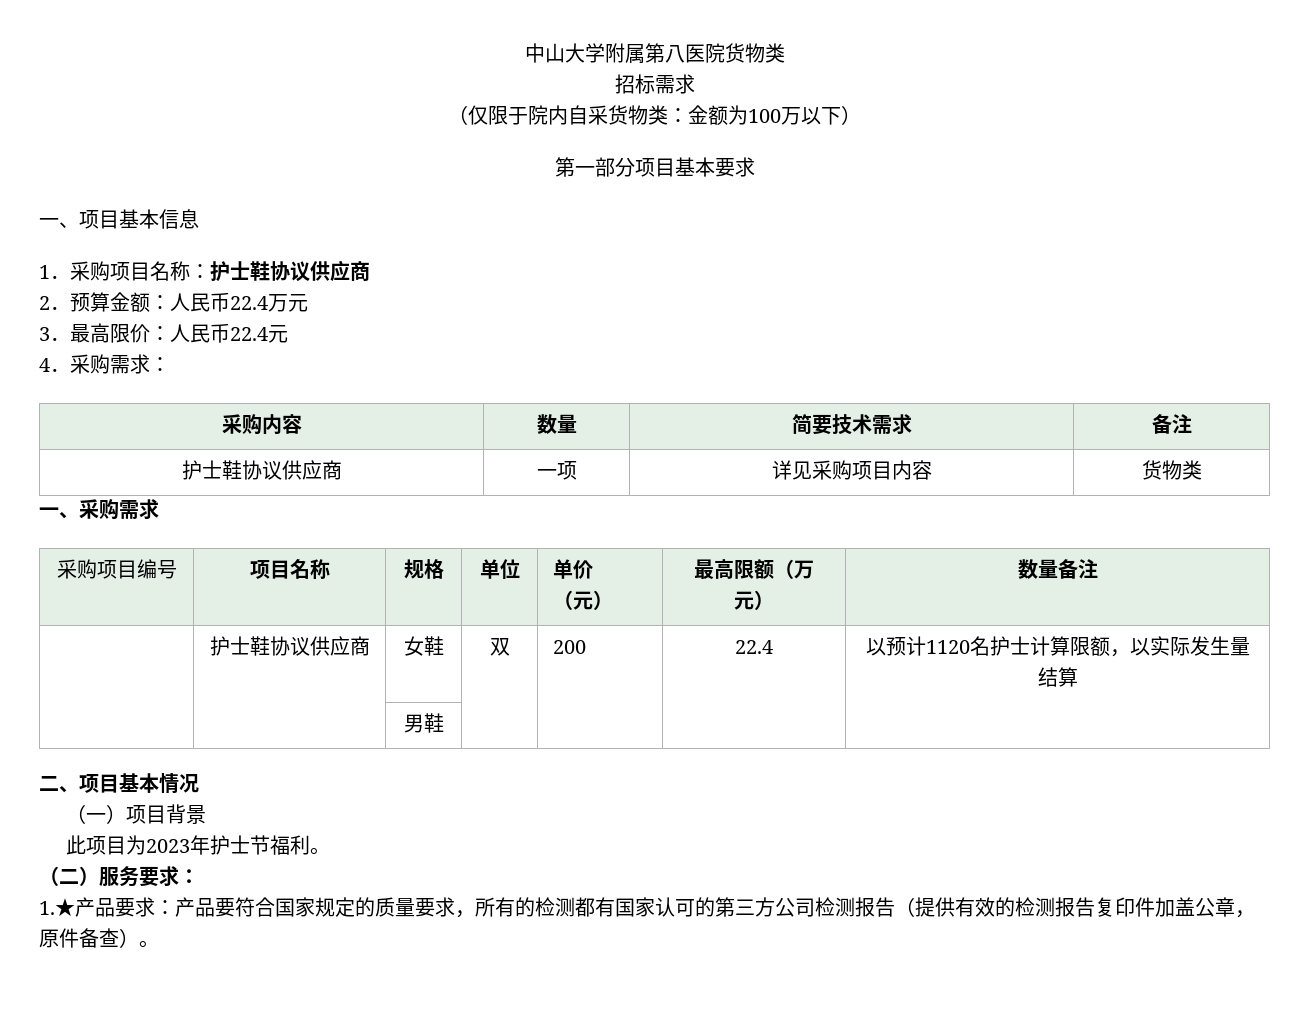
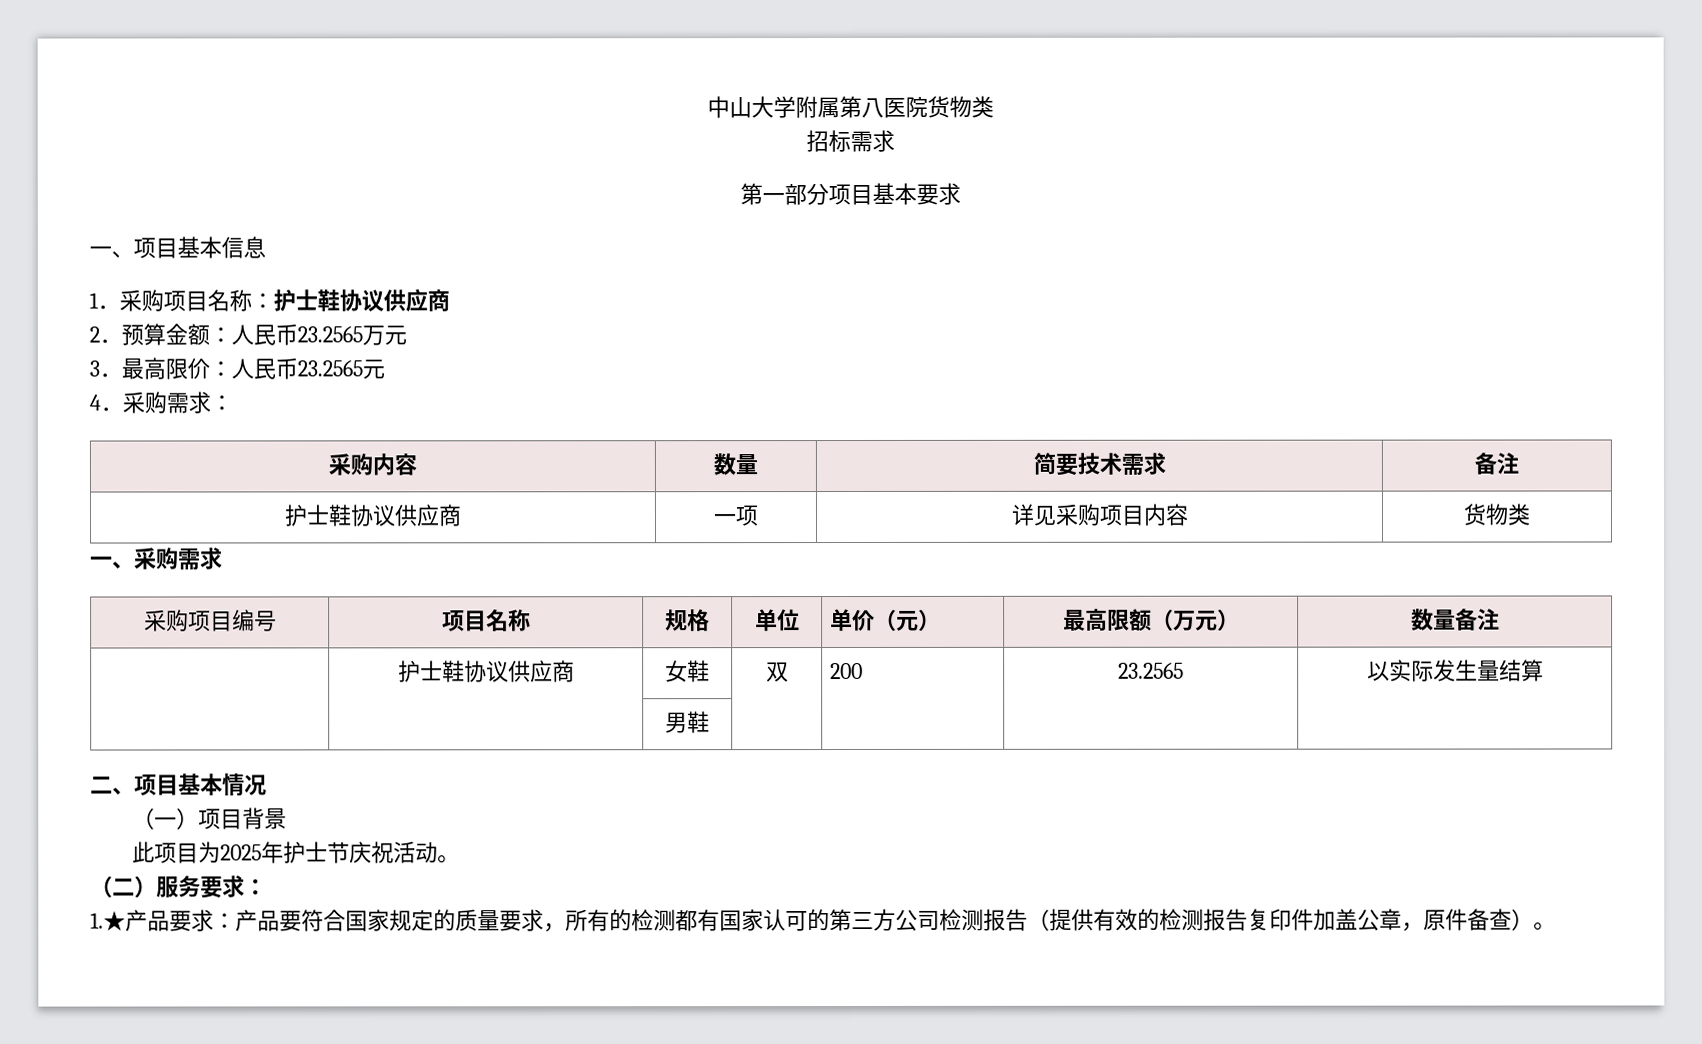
[448,105,861,125] // （仅限于院内自采货物类：金额为100万以下） -> (895, 140) none
[230,296,268,310] 22.4 -> [297,326,363,343] 23.2565
[230,327,268,341] 22.4 -> [297,360,363,377] 23.2565
[735,640,773,654] [865,636,1150,657] 22.4 | 以预计1120名护士计算限额，以 -> [1118,662,1184,679] [1366,661,1390,682] 23.2565 | 以
[146,839,191,853] 2023 -> [219,844,262,861] 2025
[270,835,311,855] 福利 -> [348,841,438,864] 庆祝活动

